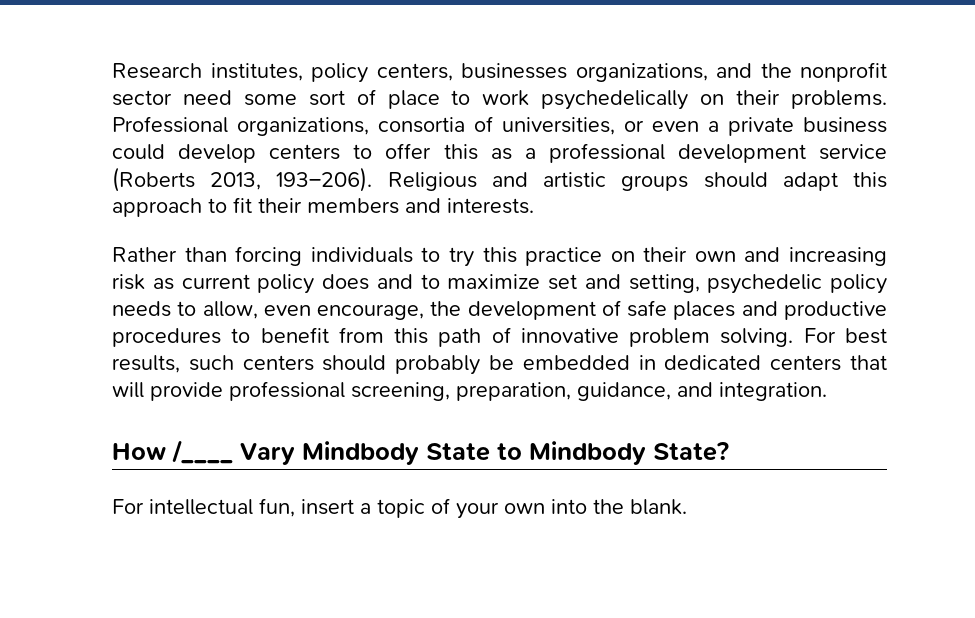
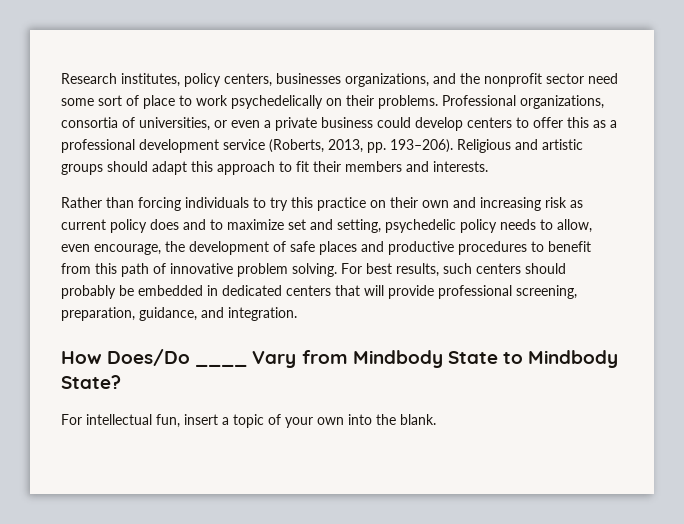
[112,167,262,192] (Roberts 2013, -> [269,139,386,153] (Roberts, 2013, pp.
[172,440,295,465] /____ Vary -> [107,349,348,368] Does/Do ____ Vary from

